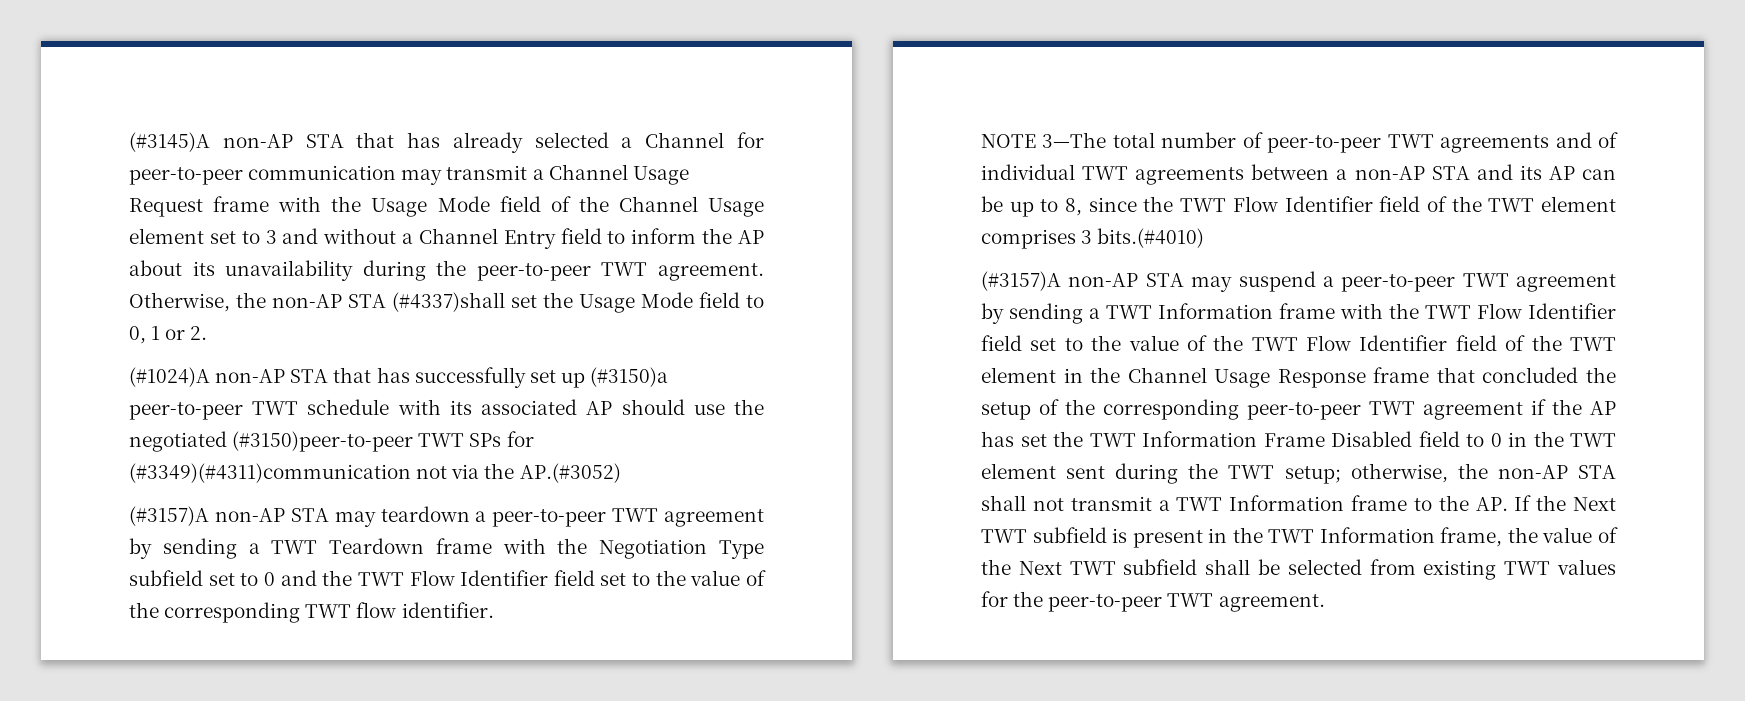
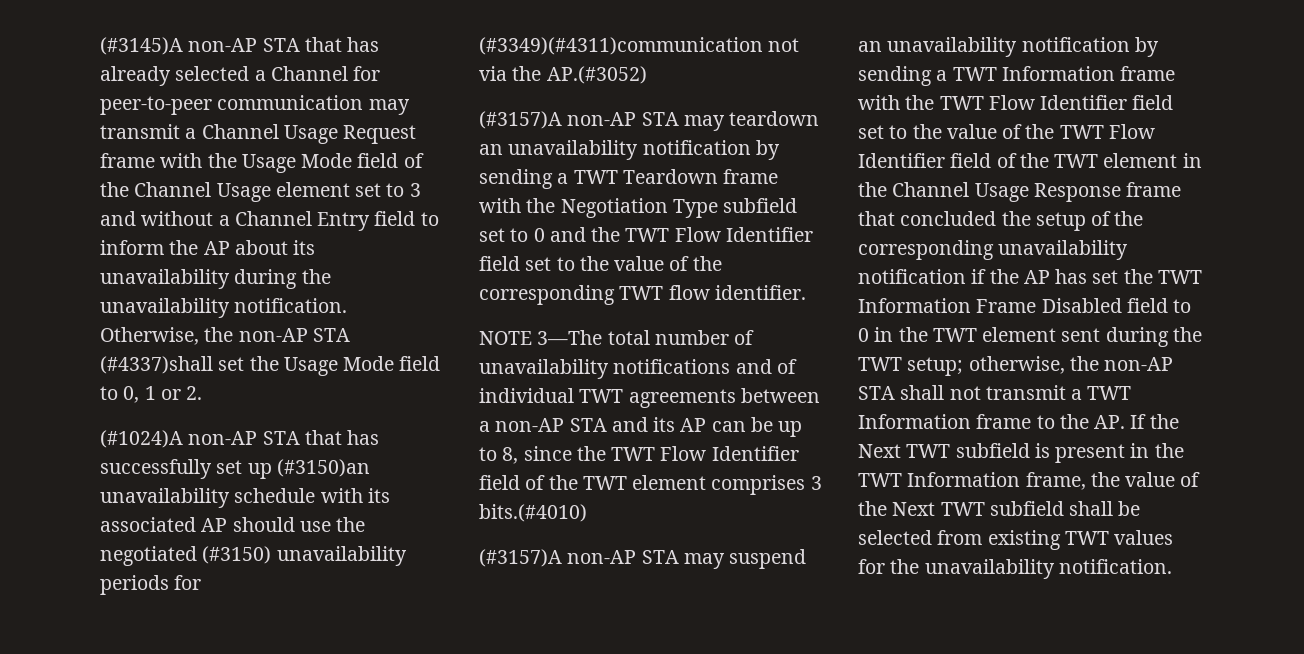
[476,262,764,281] peer-to-peer TWT agreement. -> [100,298,348,318] unavailability notification.
[590,367,669,387] [129,401,299,420] (#3150)a peer-to-peer TWT -> [276,459,370,477] [100,488,230,508] (#3150)an unavailability
[232,431,502,452] (#3150)peer-to-peer TWT SPs -> [202,546,407,566] [100,575,169,595] (#3150) unavailability periods
[475,508,764,527] a peer-to-peer TWT agreement -> [479,140,751,160] an unavailability notification
[1267,134,1550,153] peer-to-peer TWT agreements -> [479,359,731,379] unavailability notifications
[1322,273,1616,292] a peer-to-peer TWT agreement -> [858,37,1130,57] an unavailability notification
[1247,401,1523,420] peer-to-peer TWT agreement -> [998,240,1129,260] [858,269,966,284] unavailability notification
[1048,593,1325,612] peer-to-peer TWT agreement. -> [924,559,1172,579] unavailability notification.

